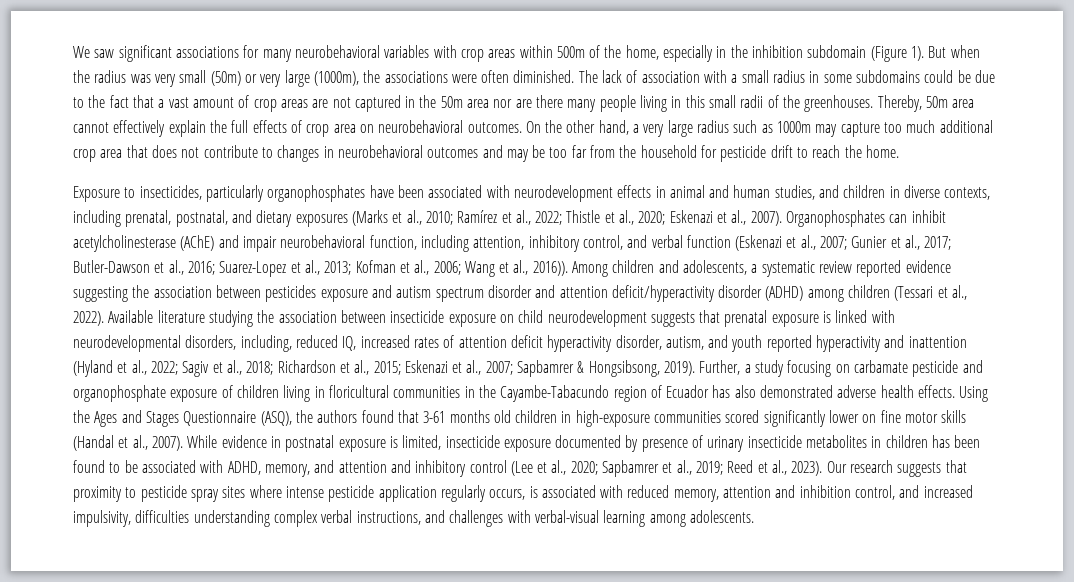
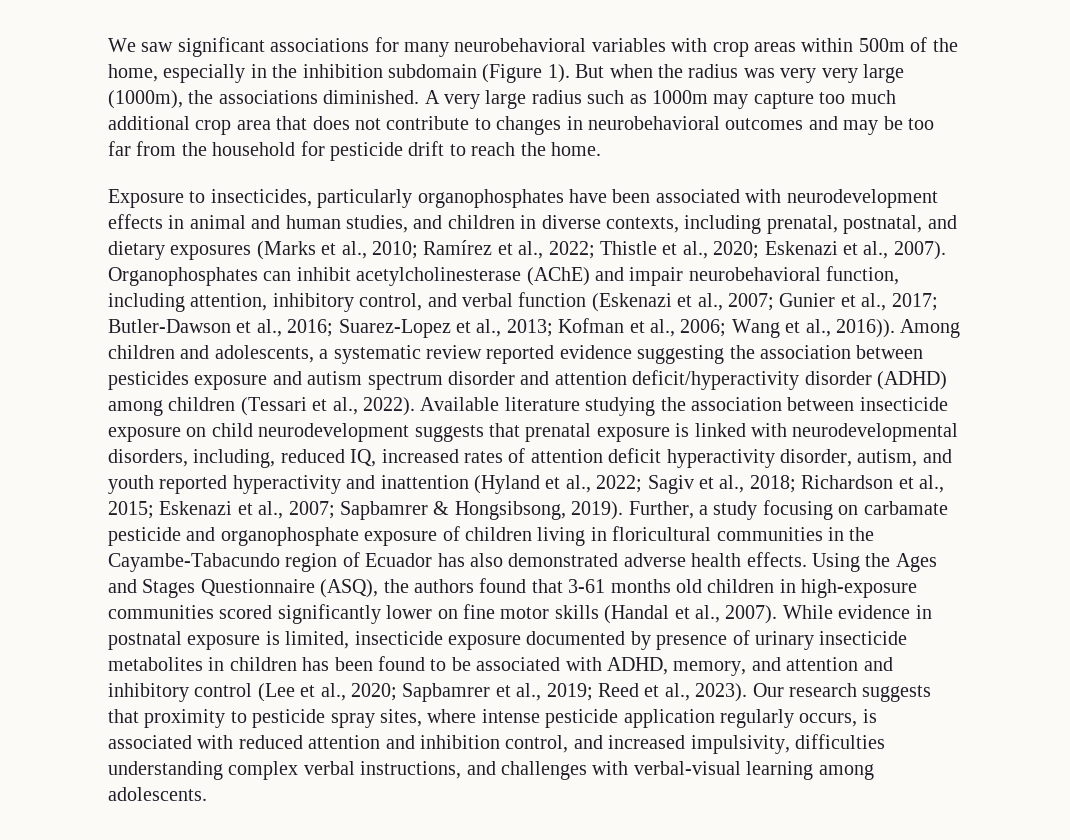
[179,70,257,86] small (50m) or -> (817, 75) none
[451,70,995,83] [73,95,975,112] [73,120,640,137] were often diminished. The lack of association with a small radius in some subdomains could be due to the fact that a vast amount of crop areas are not captured in the 50m area nor are there many people living in this small radii of the greenhouses. Thereby, 50m area cannot effectively explain the full effects of crop area on neurobehavioral outcomes. On the other hand, a -> [323,90,440,104] diminished. A
[222,486,246,498] sites -> [380,709,422,727] sites,
[673,489,719,502] memory, -> (303, 742) none

